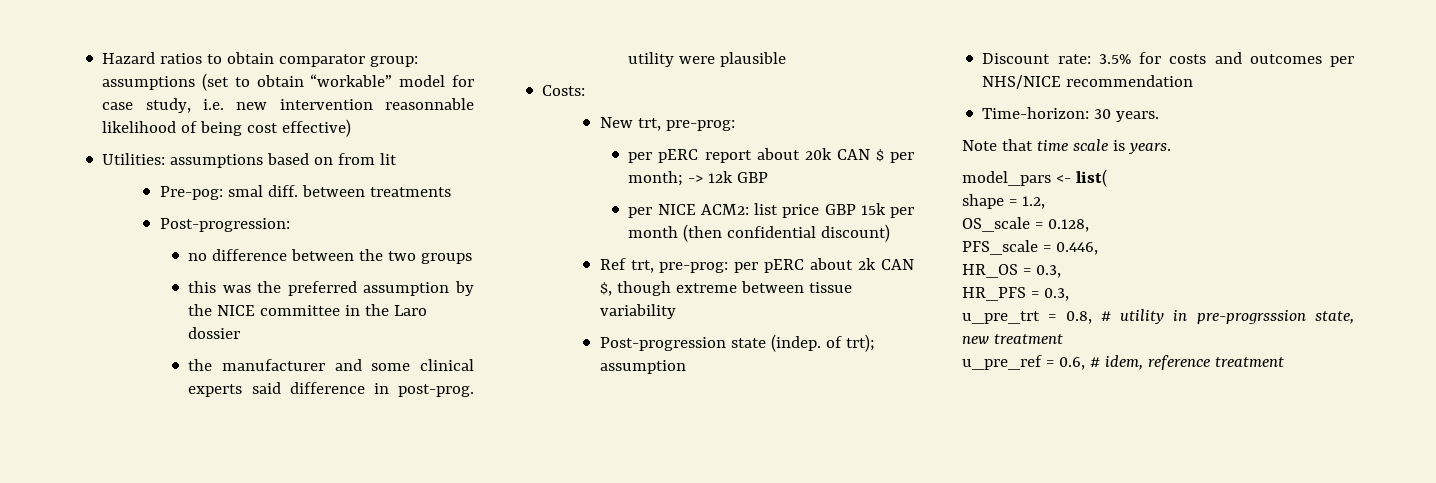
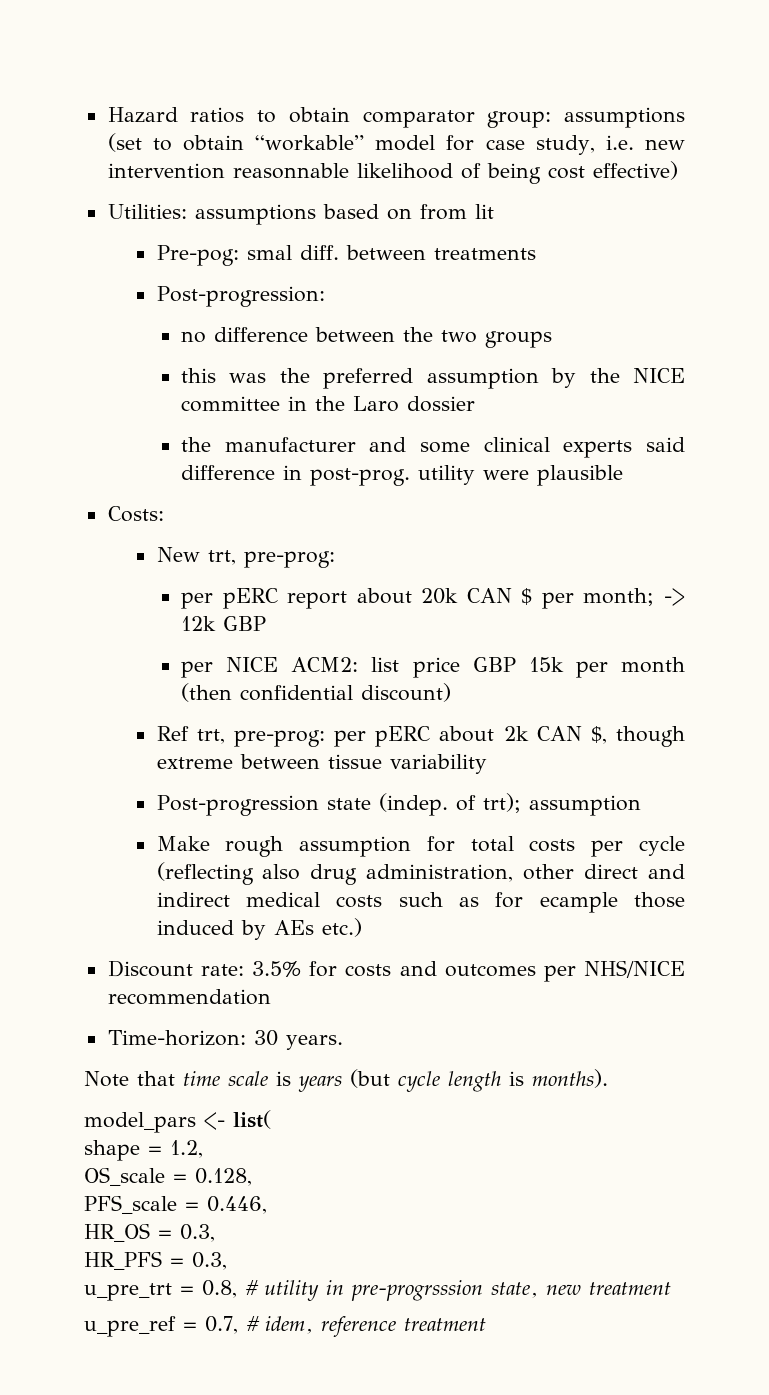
(686, 367) none -> [156,836,685,857] [156,862,685,885] [156,892,686,913] [156,918,362,940] // Make rough assumption for total costs per cycle (reflecting also drug administration, other direct and indirect medical costs such as for ecample those induced by AEs etc.)
[1127,142,1171,154] years. -> [298,1069,608,1092] years (but cycle length is months).
[1058,357,1085,370] 0.6, -> [205,1316,238,1334] 0.7,

